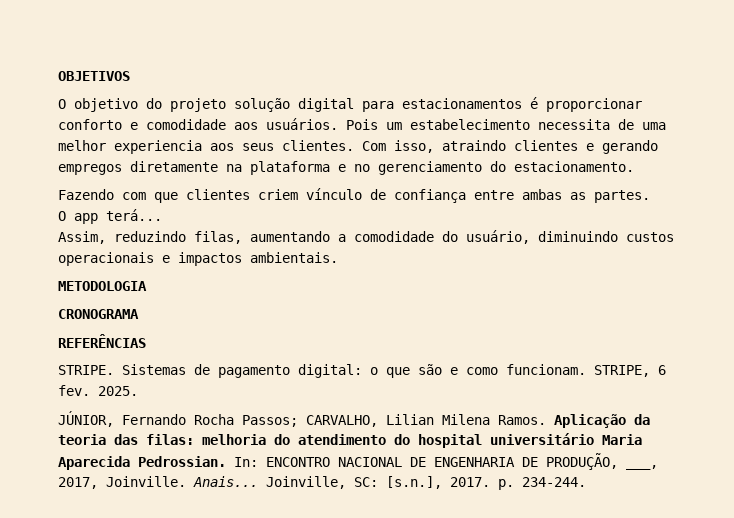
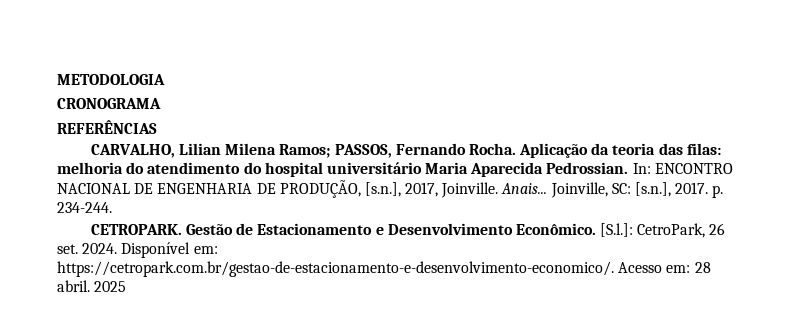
[58,71,130,81] [58,97,642,112] [58,118,666,130] [58,140,658,154] [58,161,634,175] [58,188,650,203] [58,209,162,224] [58,230,674,244] [58,252,338,266] [58,281,147,291] [58,309,139,319] [58,334,146,348] [58,364,666,378] [58,385,138,396] [58,411,546,427] OBJETIVOS // O objetivo do projeto solução digital para estacionamentos é proporcionar conforto e comodidade aos usuários. Pois um estabelecimento necessita de uma melhor experiencia aos seus clientes. Com isso, atraindo clientes e gerando empregos diretamente na plataforma e no gerenciamento do estacionamento. // Fazendo com que clientes criem vínculo de confiança entre ambas as partes. // O app terá... // Assim, reduzindo filas, aumentando a comodidade do usuário, diminuindo custos operacionais e impactos ambientais. // METODOLOGIA // CRONOGRAMA // REFERÊNCIAS // STRIPE. Sistemas de pagamento digital: o que são e como funcionam. STRIPE, 6 fev. 2025. // JÚNIOR, Fernando Rocha Passos; CARVALHO, Lilian Milena Ramos. -> [57,74,165,85] [57,98,161,109] [57,120,157,134] [90,143,516,158] METODOLOGIA // CRONOGRAMA // REFERÊNCIAS // CARVALHO, Lilian Milena Ramos; PASSOS, Fernando Rocha.
[626,465,658,470] ___, -> [364,182,401,197] [s.n.],
(586, 482) none -> [90,223,726,238] [57,242,218,258] [57,261,711,277] [57,280,127,292] // CETROPARK. Gestão de Estacionamento e Desenvolvimento Econômico. [S.l.]: CetroPark, 26 set. 2024. Disponível em: https://cetropark.com.br/gestao-de-estacionamento-e-desenvolvimento-economico/. Acesso em: 28 abril. 2025

